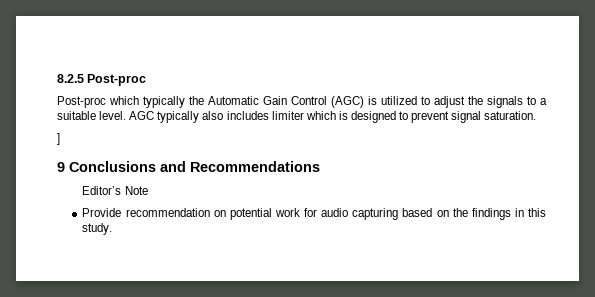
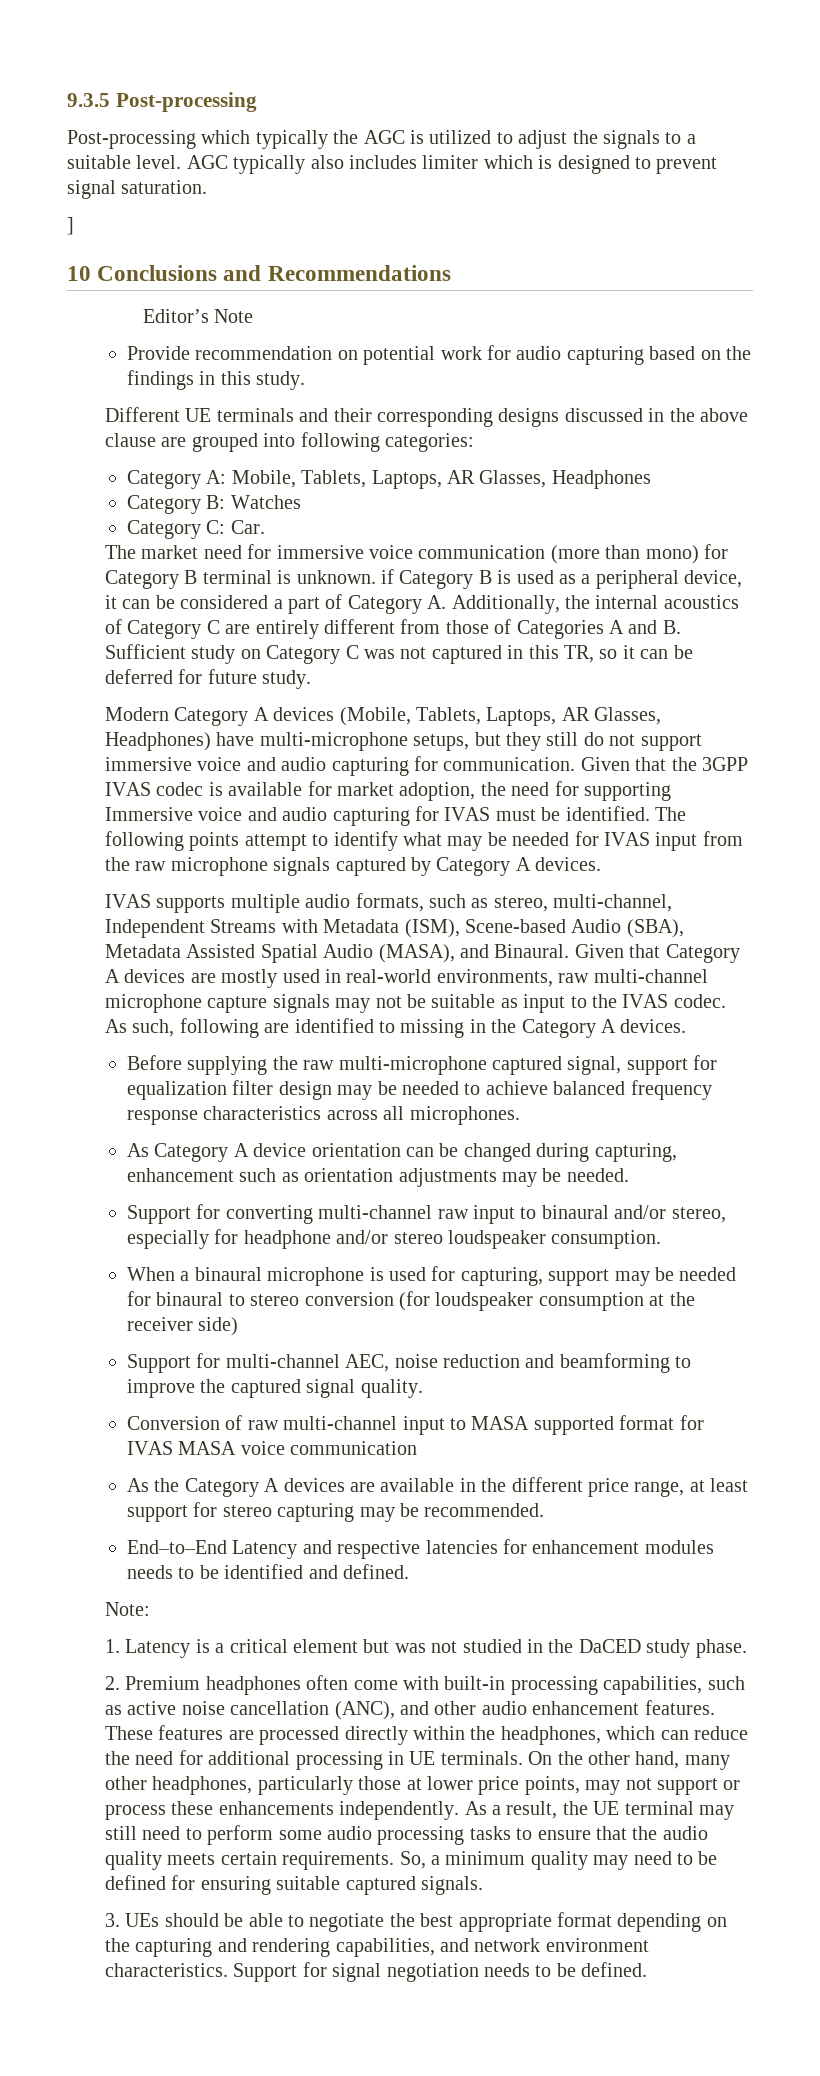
[57,74,147,86] [57,96,364,108] 8.2.5 Post-proc // Post-proc which typically the Automatic Gain Control (AGC) -> [67,92,257,112] [67,130,405,149] 9.3.5 Post-processing // Post-processing which typically the AGC
[57,162,65,172] 9 -> [67,266,91,281] 10
(113, 229) none -> [104,407,748,427] [104,432,474,452] [126,470,651,489] [126,495,301,514] [126,520,265,539] [104,544,728,564] [104,569,743,589] [104,594,739,614] [104,619,681,639] [104,644,693,664] [104,669,312,689] [104,707,662,726] [104,732,702,751] [104,756,748,776] [104,781,671,801] [104,806,686,826] [104,831,743,851] [104,857,602,876] [104,893,673,913] [104,919,684,938] [104,944,740,963] [104,969,708,988] [104,994,726,1013] [104,1018,687,1038] [126,1055,718,1075] [126,1080,712,1100] [126,1106,520,1125] [126,1143,677,1162] [126,1168,629,1187] [126,1204,726,1224] [126,1229,662,1249] [126,1266,737,1286] [126,1291,695,1311] [126,1317,239,1336] [126,1353,692,1373] [126,1379,423,1398] [126,1415,704,1435] [126,1441,418,1455] [126,1477,749,1497] [126,1502,545,1522] [126,1539,714,1559] [126,1564,409,1579] [104,1602,150,1616] [104,1639,747,1658] [104,1675,745,1695] [104,1700,715,1720] [104,1725,748,1745] [104,1750,730,1770] [104,1776,741,1795] [104,1801,734,1820] [104,1825,708,1845] [104,1851,718,1870] [104,1875,483,1895] [104,1912,727,1932] [104,1938,649,1957] [104,1962,648,1982] // Different UE terminals and their corresponding designs discussed in the above clause are grouped into following categories: // Category A: Mobile, Tablets, Laptops, AR Glasses, Headphones // Category B: Watches // Category C: Car. // The market need for immersive voice communication (more than mono) for Category B terminal is unknown. if Category B is used as a peripheral device, it can be considered a part of Category A. Additionally, the internal acoustics of Category C are entirely different from those of Categories A and B. Sufficient study on Category C was not captured in this TR, so it can be deferred for future study. // Modern Category A devices (Mobile, Tablets, Laptops, AR Glasses, Headphones) have multi-microphone setups, but they still do not support immersive voice and audio capturing for communication. Given that the 3GPP IVAS codec is available for market adoption, the need for supporting Immersive voice and audio capturing for IVAS must be identified. The following points attempt to identify what may be needed for IVAS input from the raw microphone signals captured by Category A devices. // IVAS supports multiple audio formats, such as stereo, multi-channel, Independent Streams with Metadata (ISM), Scene-based Audio (SBA), Metadata Assisted Spatial Audio (MASA), and Binaural. Given that Category A devices are mostly used in real-world environments, raw multi-channel microphone capture signals may not be suitable as input to the IVAS codec. As such, following are identified to missing in the Category A devices. // Before supplying the raw multi-microphone captured signal, support for equalization filter design may be needed to achieve balanced frequency response characteristics across all microphones. // As Category A device orientation can be changed during capturing, enhancement such as orientation adjustments may be needed. // Support for converting multi-channel raw input to binaural and/or stereo, especially for headphone and/or stereo loudspeaker consumption. // When a binaural microphone is used for capturing, support may be needed for binaural to stereo conversion (for loudspeaker consumption at the receiver side) // Support for multi-channel AEC, noise reduction and beamforming to improve the captured signal quality. // Conversion of raw multi-channel input to MASA supported format for IVAS MASA voice communication // As the Category A devices are available in the different price range, at least support for stereo capturing may be recommended. // End–to–End Latency and respective latencies for enhancement modules needs to be identified and defined. // Note: // 1. Latency is a critical element but was not studied in the DaCED study phase. // 2. Premium headphones often come with built-in processing capabilities, such as active noise cancellation (ANC), and other audio enhancement features. These features are processed directly within the headphones, which can reduce the need for additional processing in UE terminals. On the other hand, many other headphones, particularly those at lower price points, may not support or process these enhancements independently. As a result, the UE terminal may still need to perform some audio processing tasks to ensure that the audio quality meets certain requirements. So, a minimum quality may need to be defined for ensuring suitable captured signals. // 3. UEs should be able to negotiate the best appropriate format depending on the capturing and rendering capabilities, and network environment characteristics. Support for signal negotiation needs to be defined.

